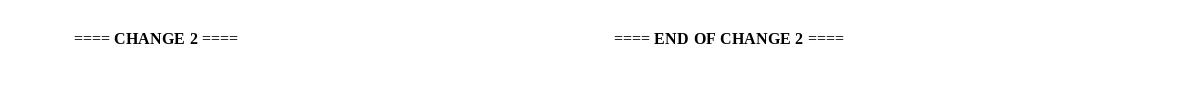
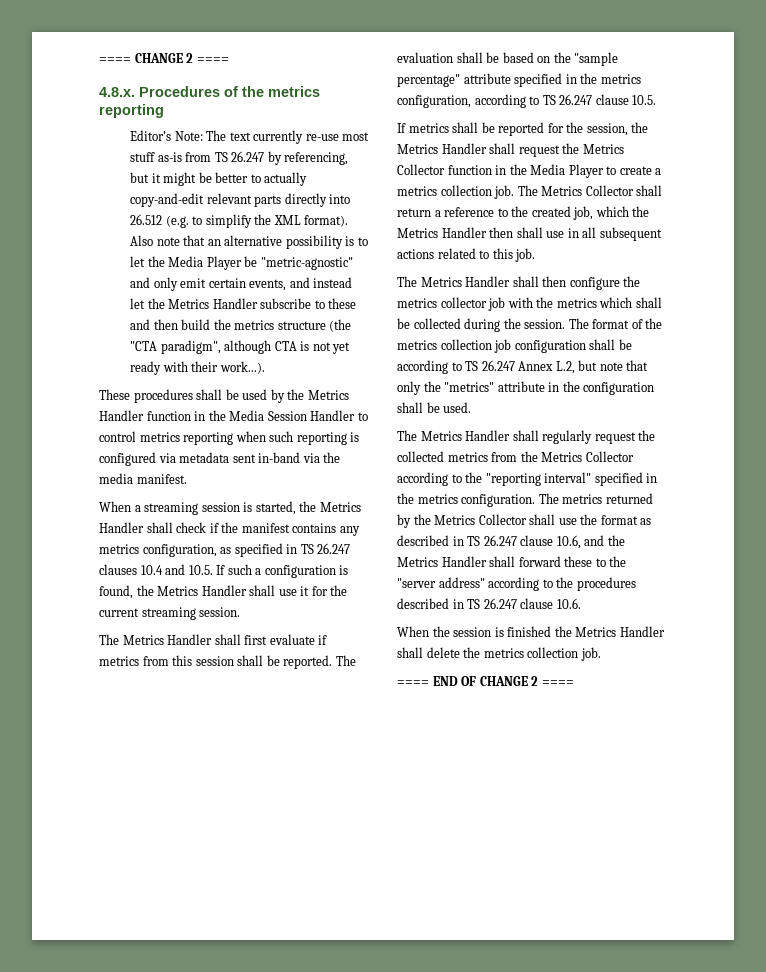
(238, 40) none -> [99,86,320,97] [99,104,164,118] [130,130,370,144] [130,151,349,165] [130,172,308,186] [130,193,351,207] [130,214,349,228] [130,235,368,249] [130,256,353,270] [130,277,353,291] [130,298,357,309] [130,319,352,332] [130,340,351,354] [130,361,265,375] [99,389,349,403] [99,410,368,421] [99,431,360,445] [99,452,341,466] [99,473,187,484] [99,501,361,515] [99,522,360,536] [99,543,351,557] [99,564,349,578] [99,585,348,599] [99,607,241,620] [99,634,328,645] [99,655,356,669] [397,52,619,66] [397,73,641,87] [397,94,657,108] [397,122,649,136] [397,143,624,157] [397,164,662,178] [397,185,663,199] [397,206,650,220] [397,227,662,241] [397,248,536,262] [397,276,641,290] [397,297,662,311] [397,318,663,332] [397,339,632,353] [397,360,649,374] [397,381,655,395] [397,402,472,413] [397,430,656,444] [397,451,634,462] [397,472,658,486] [397,493,653,507] [397,514,652,528] [397,535,625,549] [397,556,627,567] [397,577,636,591] [397,598,581,609] [397,626,665,637] [397,647,601,661] // 4.8.x. Procedures of the metrics reporting // Editor’s Note: The text currently re-use most stuff as-is from TS 26.247 by referencing, but it might be better to actually copy-and-edit relevant parts directly into 26.512 (e.g. to simplify the XML format). Also note that an alternative possibility is to let the Media Player be "metric-agnostic" and only emit certain events, and instead let the Metrics Handler subscribe to these and then build the metrics structure (the "CTA paradigm", although CTA is not yet ready with their work...). // These procedures shall be used by the Metrics Handler function in the Media Session Handler to control metrics reporting when such reporting is configured via metadata sent in-band via the media manifest. // When a streaming session is started, the Metrics Handler shall check if the manifest contains any metrics configuration, as specified in TS 26.247 clauses 10.4 and 10.5. If such a configuration is found, the Metrics Handler shall use it for the current streaming session. // The Metrics Handler shall first evaluate if metrics from this session shall be reported. The evaluation shall be based on the "sample percentage" attribute specified in the metrics configuration, according to TS 26.247 clause 10.5. // If metrics shall be reported for the session, the Metrics Handler shall request the Metrics Collector function in the Media Player to create a metrics collection job. The Metrics Collector shall return a reference to the created job, which the Metrics Handler then shall use in all subsequent actions related to this job. // The Metrics Handler shall then configure the metrics collector job with the metrics which shall be collected during the session. The format of the metrics collection job configuration shall be according to TS 26.247 Annex L.2, but note that only the "metrics" attribute in the configuration shall be used. // The Metrics Handler shall regularly request the collected metrics from the Metrics Collector according to the "reporting interval" specified in the metrics configuration. The metrics returned by the Metrics Collector shall use the format as described in TS 26.247 clause 10.6, and the Metrics Handler shall forward these to the "server address" according to the procedures described in TS 26.247 clause 10.6. // When the session is finished the Metrics Handler shall delete the metrics collection job.

